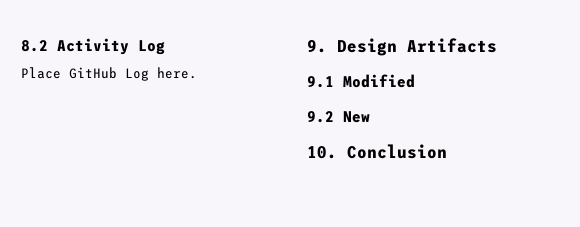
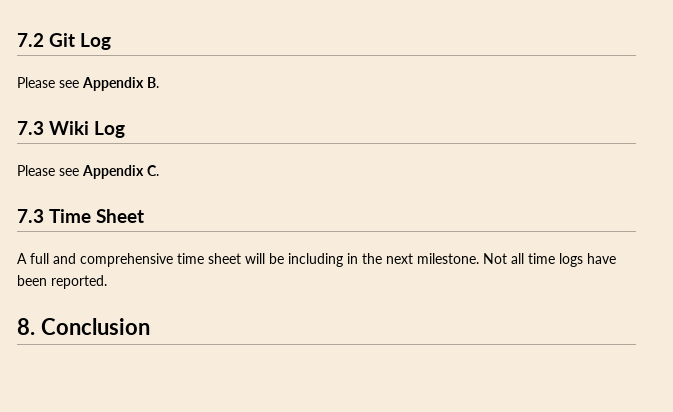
[21,38,165,55] [21,67,197,81] [307,38,497,56] [307,74,415,88] [307,111,370,123] [307,146,337,159] 8.2 Activity Log // Place GitHub Log here. // 9. Design Artifacts // 9.1 Modified // 9.2 New // 10. -> [17,33,112,50] [17,77,159,91] [17,121,126,138] [17,165,159,179] [17,209,145,223] [17,253,616,267] [17,275,107,289] [17,318,35,335] 7.2 Git Log // Please see Appendix B. // 7.3 Wiki Log // Please see Appendix C. // 7.3 Time Sheet // A full and comprehensive time sheet will be including in the next milestone. Not all time logs have been reported. // 8.

